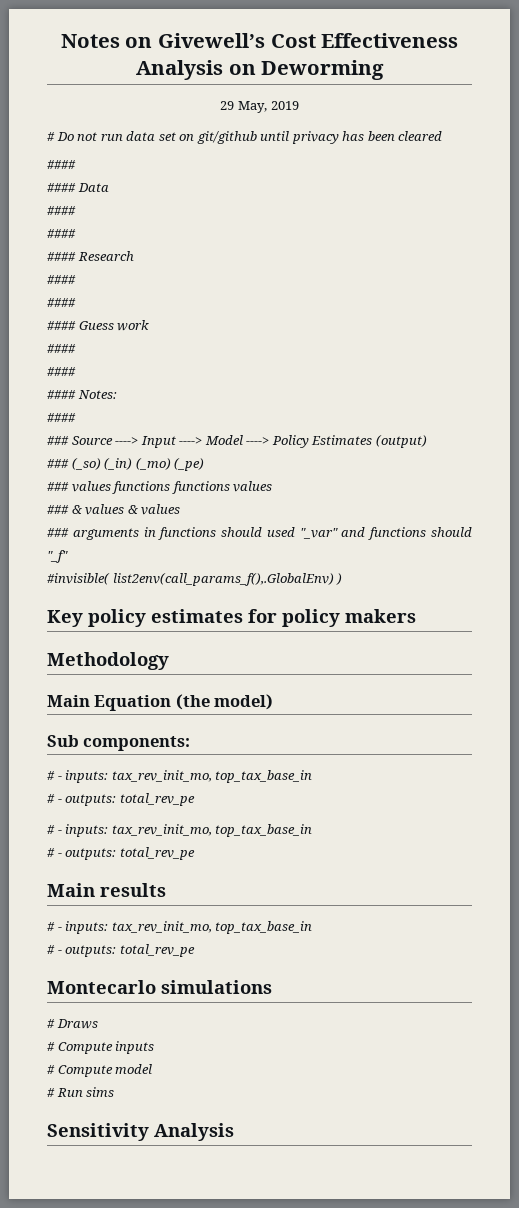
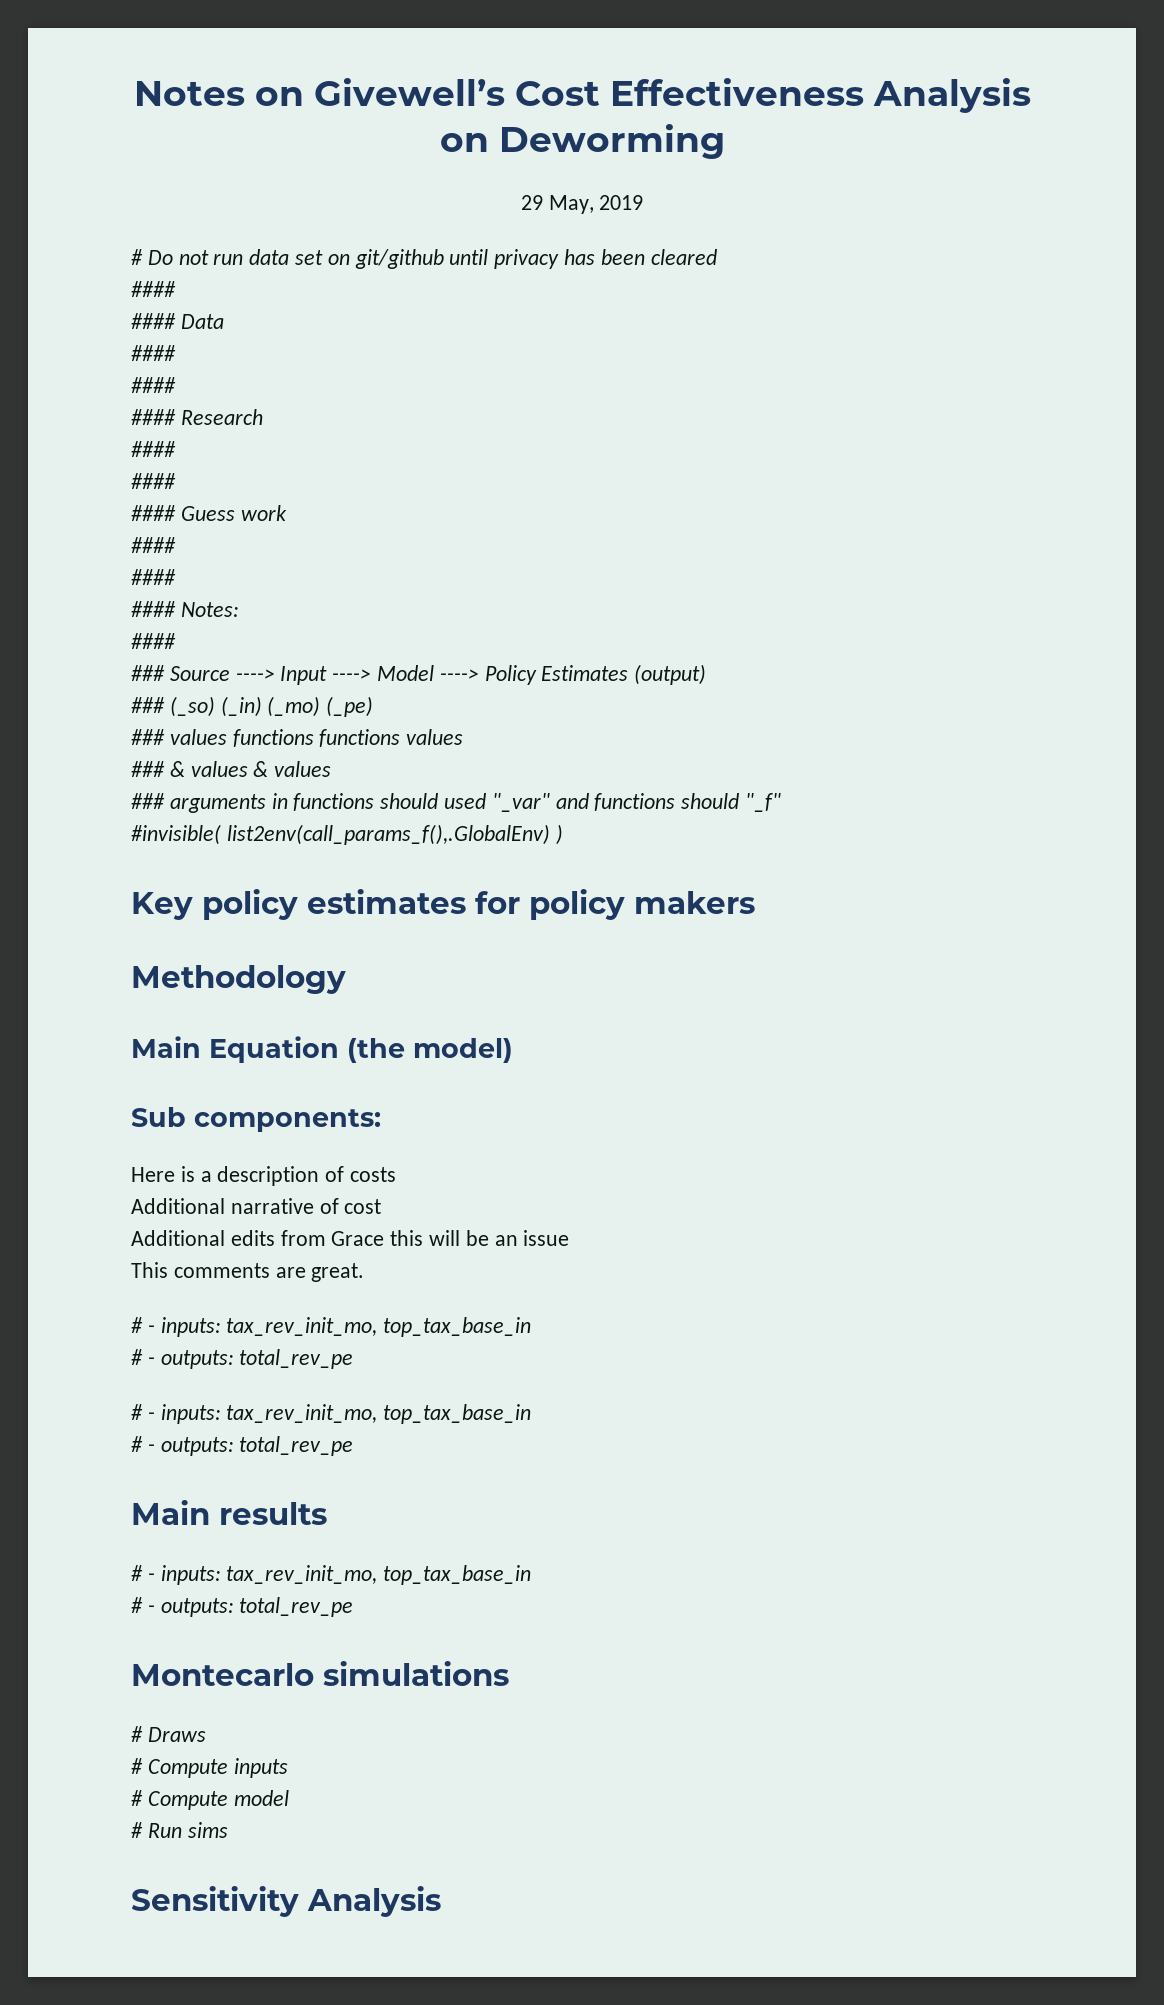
(191, 743) none -> [131,1166,397,1186] [131,1198,382,1214] [131,1230,570,1246] [131,1262,365,1282] // Here is a description of costs // Additional narrative of cost // Additional edits from Grace this will be an issue // This comments are great.

